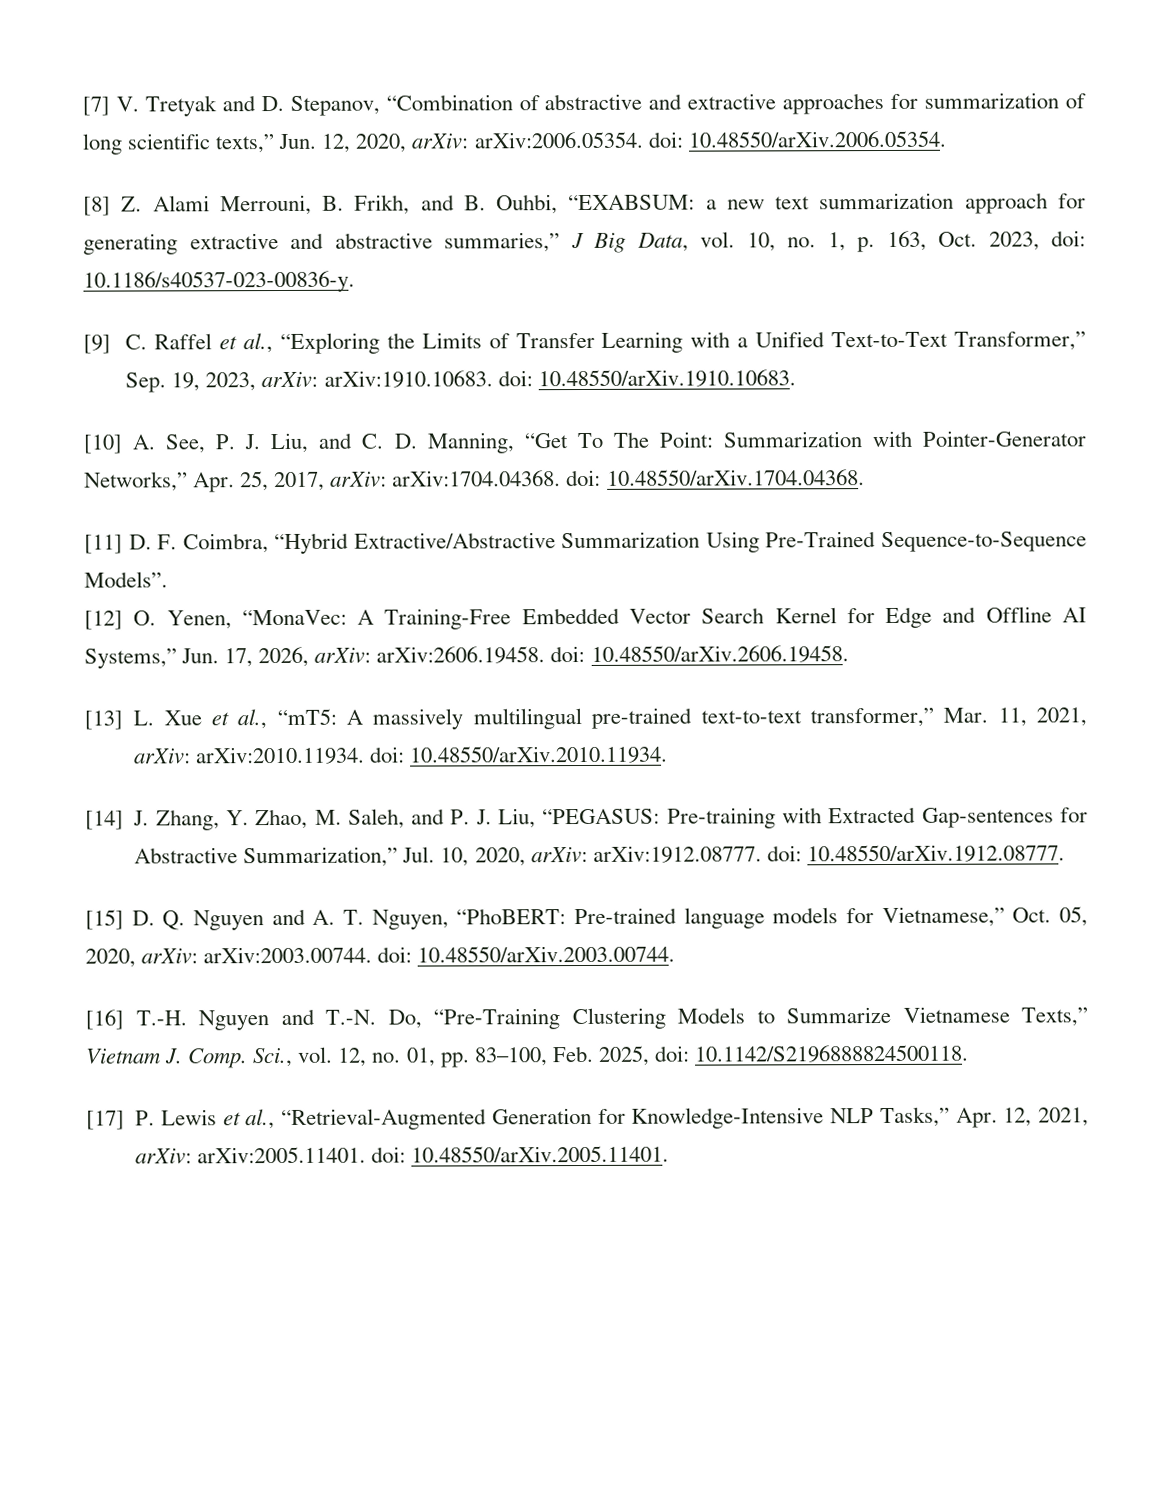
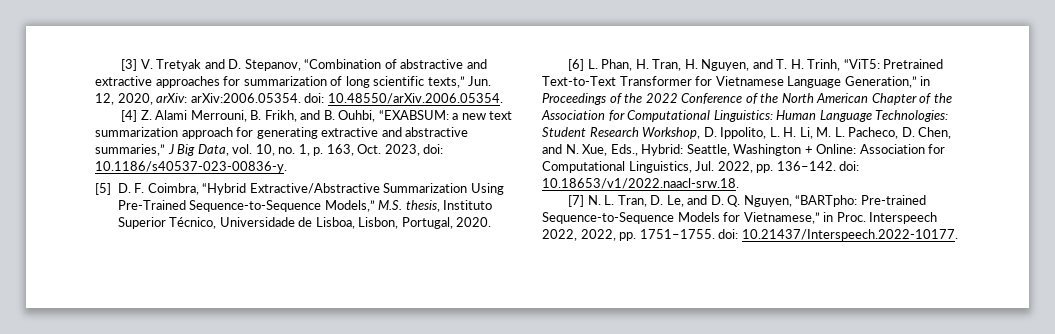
[82,96,110,116] [7] -> [121,59,138,71] [3]
[83,196,111,216] [8] -> [121,110,138,122] [4]
[83,331,1086,355] [125,369,796,393] [83,430,1086,454] [84,469,865,493] [84,534,123,554] [9] C. Raffel et al., “Exploring the Limits of Transfer Learning with a Unified Text-to-Text Transformer,” Sep. 19, 2023, arXiv: arXiv:1910.10683. doi: 10.48550/arXiv.1910.10683. // [10] A. See, P. J. Liu, and C. D. Manning, “Get To The Point: Summarization with Pointer-Generator Networks,” Apr. 25, 2017, arXiv: arXiv:1704.04368. doi: 10.48550/arXiv.1704.04368. // [11] -> [95,183,111,195] [5]
[84,571,168,588] [84,606,1088,630] [84,645,849,669] [84,707,1088,730] [133,745,669,765] [85,806,1089,831] [134,844,1065,868] [85,906,1088,931] [85,945,676,968] [85,1006,1088,1031] [85,1044,969,1069] [86,1106,1089,1131] [135,1145,670,1164] Models”. // [12] O. Yenen, “MonaVec: A Training-Free Embedded Vector Search Kernel for Edge and Offline AI Systems,” Jun. 17, 2026, arXiv: arXiv:2606.19458. doi: 10.48550/arXiv.2606.19458. // [13] L. Xue et al., “mT5: A massively multilingual pre-trained text-to-text transformer,” Mar. 11, 2021, arXiv: arXiv:2010.11934. doi: 10.48550/arXiv.2010.11934. // [14] J. Zhang, Y. Zhao, M. Saleh, and P. J. Liu, “PEGASUS: Pre-training with Extracted Gap-sentences for Abstractive Summarization,” Jul. 10, 2020, arXiv: arXiv:1912.08777. doi: 10.48550/arXiv.1912.08777. // [15] D. Q. Nguyen and A. T. Nguyen, “PhoBERT: Pre-trained language models for Vietnamese,” Oct. 05, 2020, arXiv: arXiv:2003.00744. doi: 10.48550/arXiv.2003.00744. // [16] T.-H. Nguyen and T.-N. Do, “Pre-Training Clustering Models to Summarize Vietnamese Texts,” Vietnam J. Comp. Sci., vol. 12, no. 01, pp. 83–100, Feb. 2025, doi: 10.1142/S2196888824500118. // [17] P. Lewis et al., “Retrieval-Augmented Generation for Knowledge-Intensive NLP Tasks,” Apr. 12, 2021, arXiv: arXiv:2005.11401. doi: 10.48550/arXiv.2005.11401. -> [324,200,493,212] [117,217,492,229] [568,59,944,71] [542,76,931,88] [542,93,952,105] [541,110,949,122] [542,127,952,139] [542,144,946,156] [542,161,860,173] [542,178,739,189] [568,195,926,207] [542,212,938,224] [542,229,958,241] Models,” M.S. thesis, Instituto Superior Técnico, Universidade de Lisboa, Lisbon, Portugal, 2020. // [6] L. Phan, H. Tran, H. Nguyen, and T. H. Trinh, “ViT5: Pretrained Text-to-Text Transformer for Vietnamese Language Generation,” in Proceedings of the 2022 Conference of the North American Chapter of the Association for Computational Linguistics: Human Language Technologies: Student Research Workshop, D. Ippolito, L. H. Li, M. L. Pacheco, D. Chen, and N. Xue, Eds., Hybrid: Seattle, Washington + Online: Association for Computational Linguistics, Jul. 2022, pp. 136–142. doi: 10.18653/v1/2022.naacl-srw.18. // [7] N. L. Tran, D. Le, and D. Q. Nguyen, “BARTpho: Pre-trained Sequence-to-Sequence Models for Vietnamese,” in Proc. Interspeech 2022, 2022, pp. 1751–1755. doi: 10.21437/Interspeech.2022-10177.

